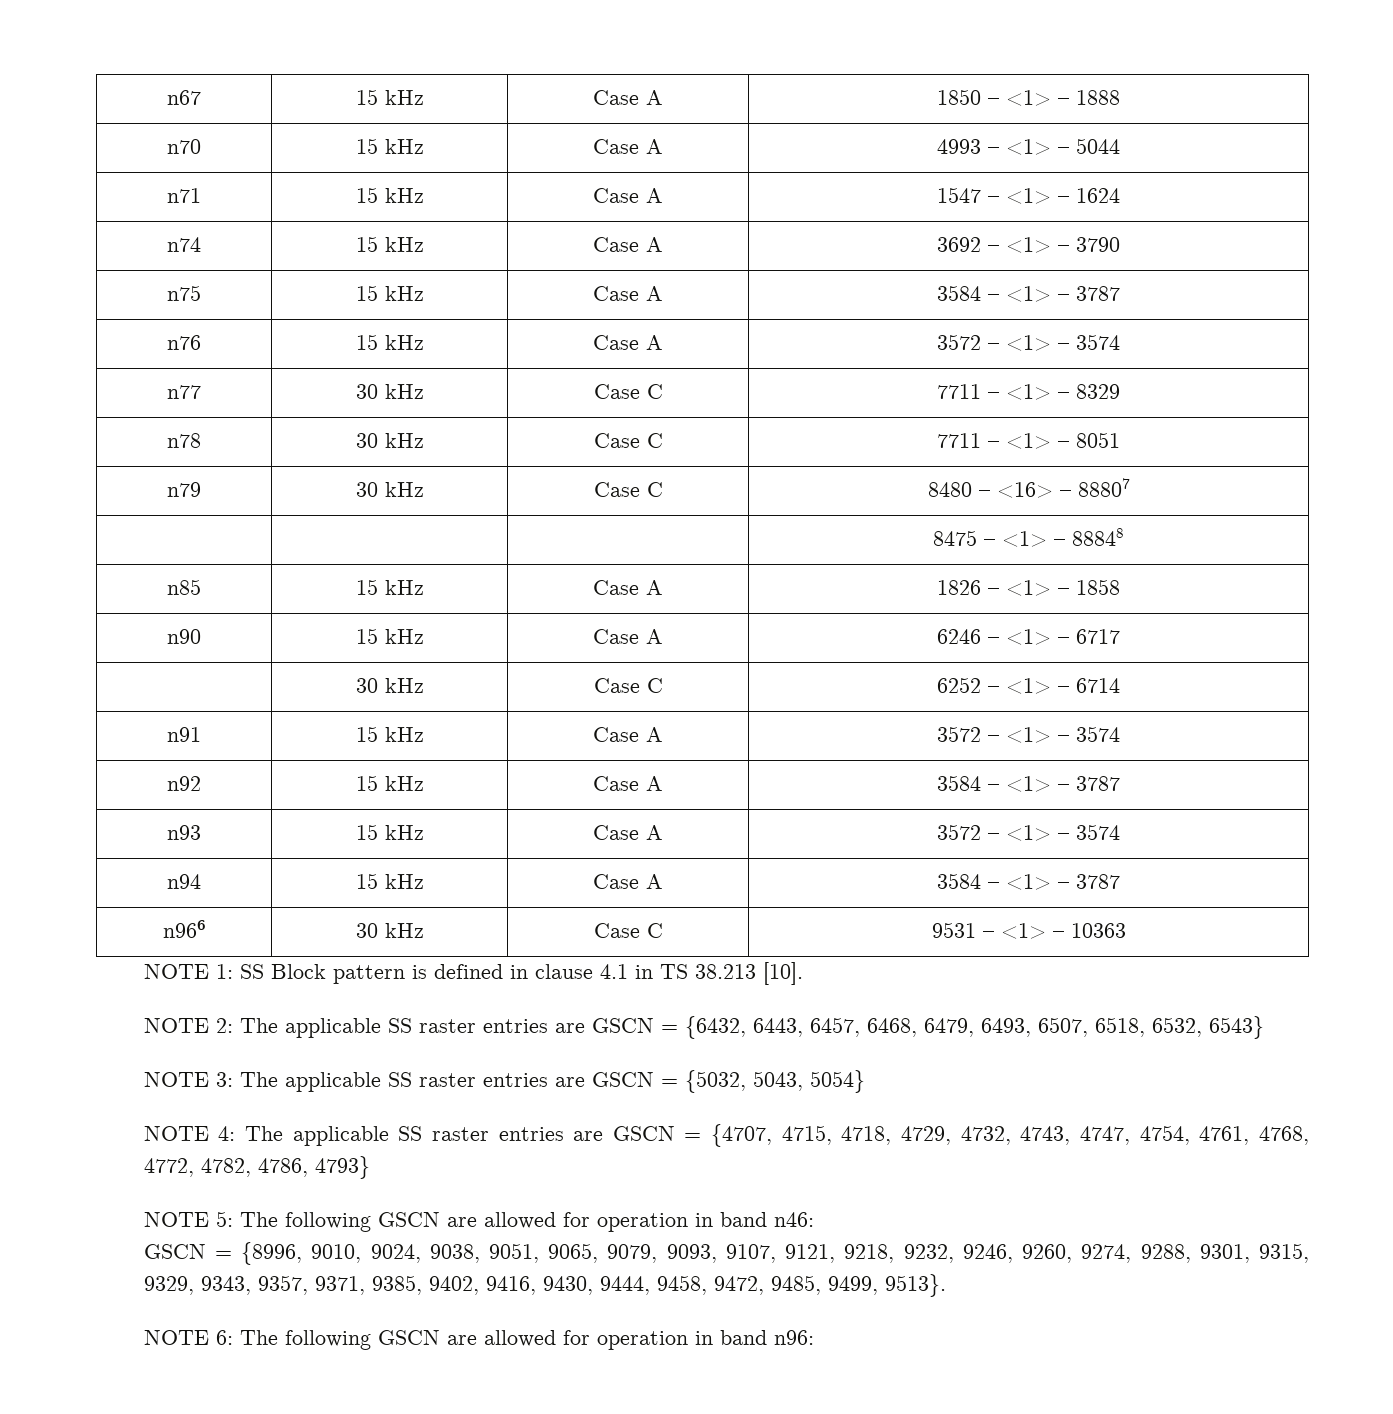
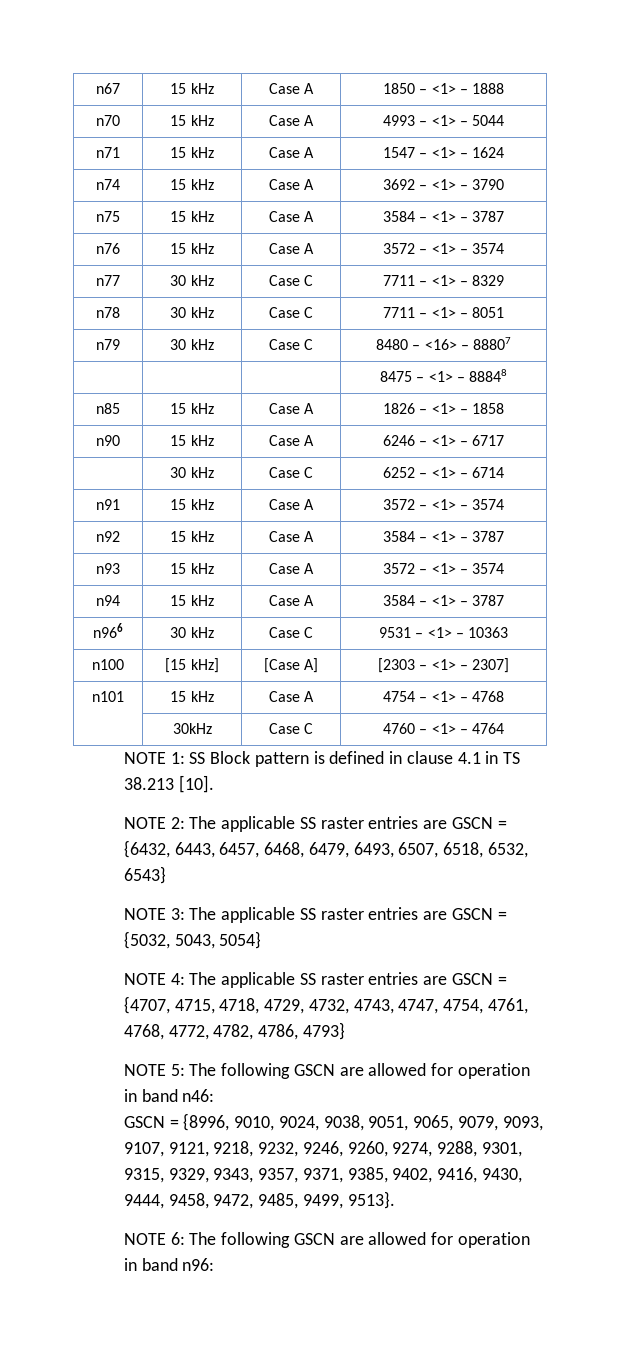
(1126, 930) none -> [92,659,124,670] [165,658,219,673] [263,658,319,673] [377,658,510,673] [92,691,124,702] [170,691,214,702] [268,691,315,702] [382,691,505,702] [172,723,212,734] [268,723,314,734] [382,723,505,734] // n100 | [15 kHz] | [Case A] | [2303 – <1> – 2307] // n101 | 15 kHz | Case A | 4754 – <1> – 4768 // | 30kHz | Case C | 4760 – <1> – 4764

